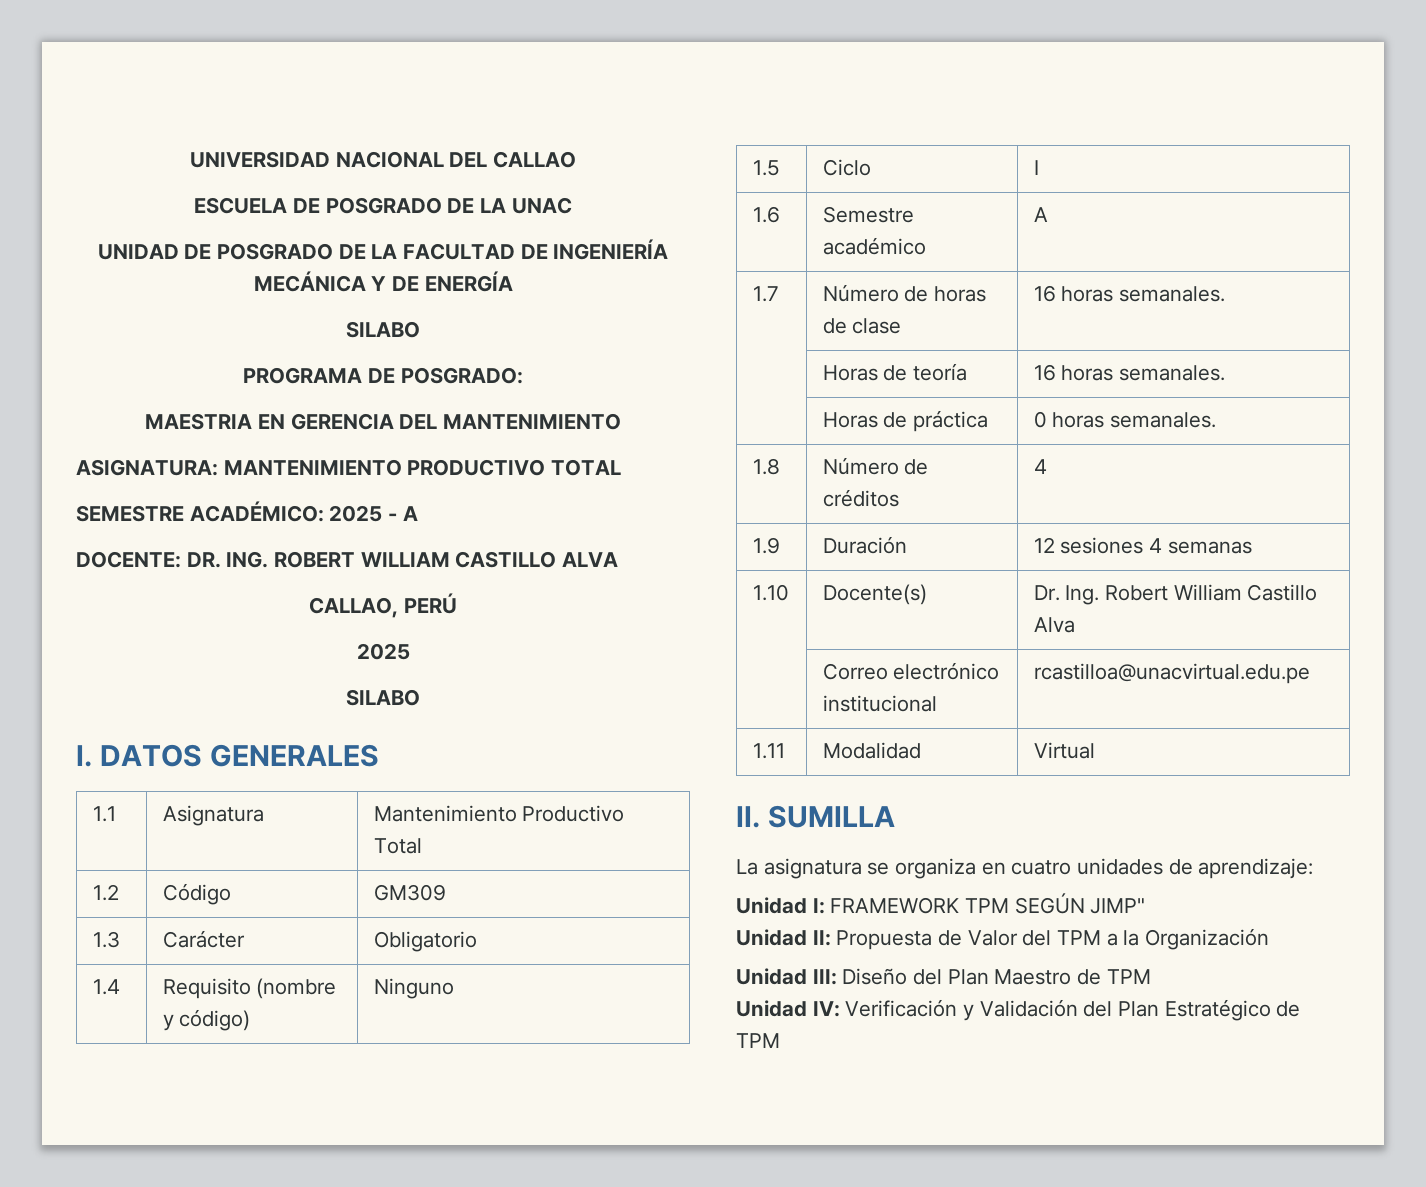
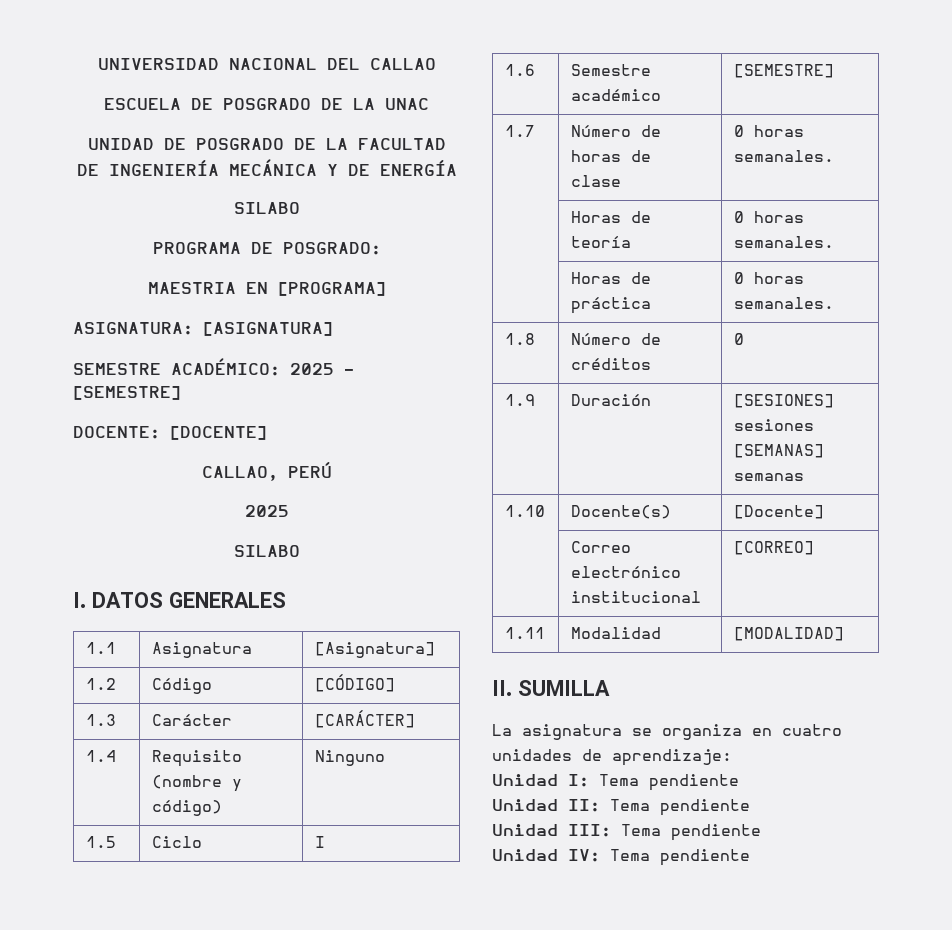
[290,413,621,430] [76,459,622,476] GERENCIA DEL MANTENIMIENTO // ASIGNATURA: MANTENIMIENTO PRODUCTIVO TOTAL -> [277,282,386,296] [73,322,333,336] [PROGRAMA] // ASIGNATURA: [ASIGNATURA]
[402,506,418,521] A -> [73,386,181,400] [SEMESTRE]
[186,551,619,568] DR. ING. ROBERT WILLIAM CASTILLO ALVA -> [170,426,267,440] [DOCENTE]
[373,805,625,822] [373,838,422,854] Mantenimiento Productivo Total -> [314,642,435,658] [Asignatura]
[373,884,446,901] GM309 -> [314,674,395,692] [CÓDIGO]
[373,931,477,952] Obligatorio -> [314,710,415,728] [CARÁCTER]
[1033,207,1048,222] A -> [733,64,834,78] [SEMESTRE]
[1033,285,1056,302] 16 -> [733,125,744,137] 0
[1033,364,1056,381] 16 -> [733,211,744,223] 0
[1033,459,1047,474] 4 -> [733,333,744,345] 0
[1033,537,1162,554] 12 sesiones 4 -> [733,394,834,408] [733,419,814,431] [733,444,824,458] [SESIONES] sesiones [SEMANAS]
[1033,584,1318,605] [1033,617,1075,633] Dr. Ing. Robert William Castillo Alva -> [733,505,824,519] [Docente]
[1033,663,1310,684] rcastilloa@unacvirtual.edu.pe -> [733,541,814,555] [CORREO]
[1033,742,1095,759] Virtual -> [733,627,844,641] [MODALIDAD]
[830,893,1146,914] [736,928,1270,950] [736,968,1151,985] [736,999,1301,1021] [736,1033,780,1048] FRAMEWORK TPM SEGÚN JIMP" // Unidad II: Propuesta de Valor del TPM a la Organización // Unidad III: Diseño del Plan Maestro de TPM // Unidad IV: Verificación y Validación del Plan Estratégico de TPM -> [599,774,739,791] [492,799,750,816] [492,824,761,841] [492,849,750,866] Tema pendiente // Unidad II: Tema pendiente // Unidad III: Tema pendiente // Unidad IV: Tema pendiente

